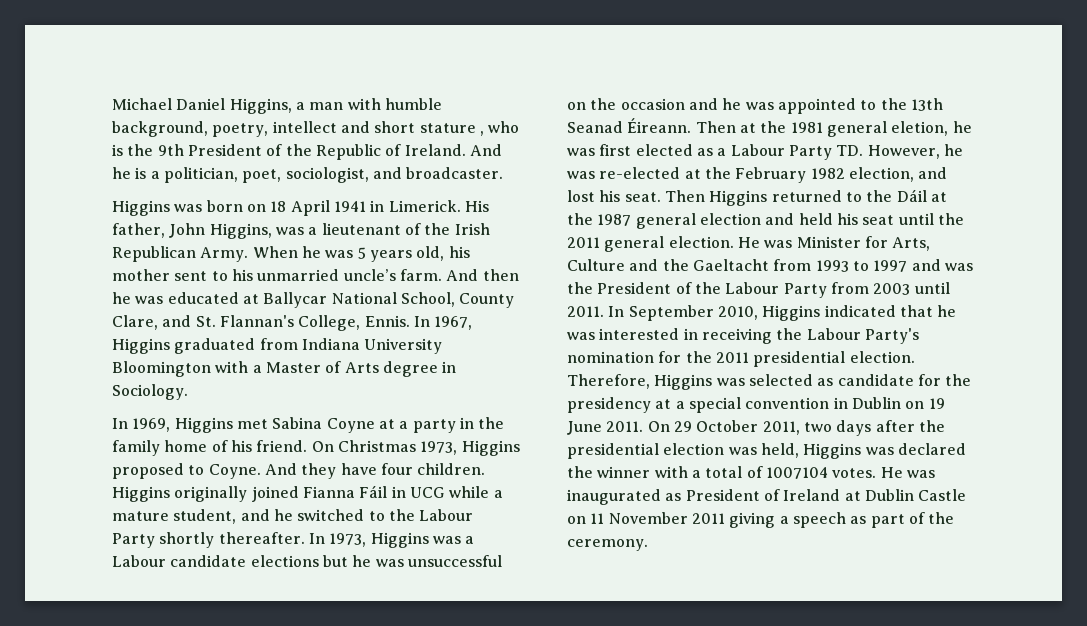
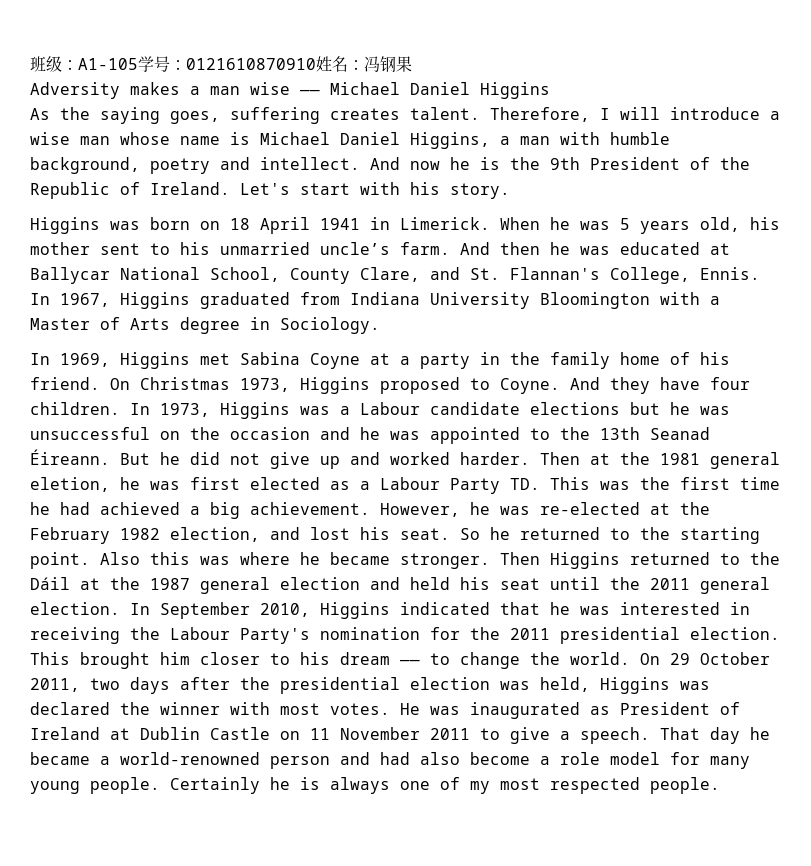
(112, 104) none -> [30,56,412,72] [30,82,550,99] [30,107,780,124] [30,132,250,145] 班级：A1-105学号：0121610870910姓名：冯钢果 // Adversity makes a man wise —— Michael Daniel Higgins // As the saying goes, suffering creates talent. Therefore, I will introduce a wise man whose name is
[212,121,520,137] poetry, intellect and short stature , who -> [150,157,470,174] poetry and intellect. And now he
[469,144,502,156] [112,167,504,183] And he is a politician, poet, sociologist, and broadcaster. -> [240,182,510,199] Let's start with his story.
[464,200,489,212] [112,223,490,239] [112,246,249,262] His father, John Higgins, was a lieutenant of the Irish Republican Army. -> (490, 223) none
[112,485,503,502] [112,509,474,524] [112,532,305,548] Higgins originally joined Fianna Fáil in UCG while a mature student, and he switched to the Labour Party shortly thereafter. -> (120, 408) none
(692, 125) none -> [120,452,530,469] But he did not give up and worked harder.
(864, 150) none -> [550,477,780,490] [30,502,370,519] This was the first time he had achieved a big achievement.
(661, 197) none -> [460,527,760,544] [30,552,490,569] So he returned to the starting point. Also this was where he became stronger.
[737,236,931,251] [567,259,973,272] [567,282,950,298] [567,306,604,317] He was Minister for Arts, Culture and the Gaeltacht from 1993 to 1997 and was the President of the Labour Party from 2003 until 2011. -> (120, 608) none
[567,374,972,390] [567,397,945,413] [567,421,644,435] Therefore, Higgins was selected as candidate for the presidency at a special convention in Dublin on 19 June 2011. -> [30,652,630,669] This brought him closer to his dream —— to change the world.
[691,466,828,479] a total of 1007104 -> [280,703,320,715] most
[729,512,955,528] [567,539,648,551] giving a speech as part of the ceremony. -> [480,727,770,744] [30,752,750,769] [30,777,720,794] to give a speech. That day he became a world-renowned person and had also become a role model for many young people. Certainly he is always one of my most respected people.

